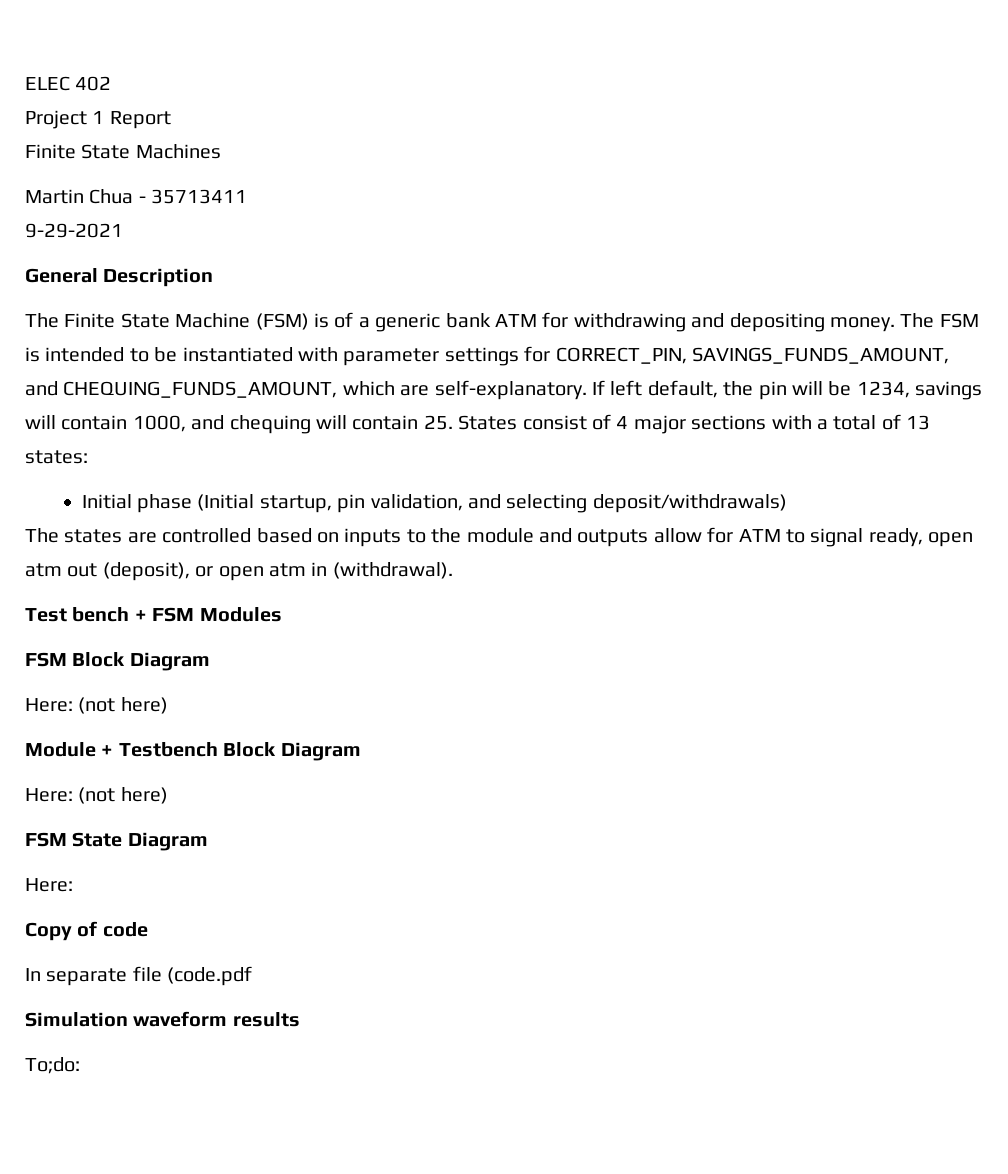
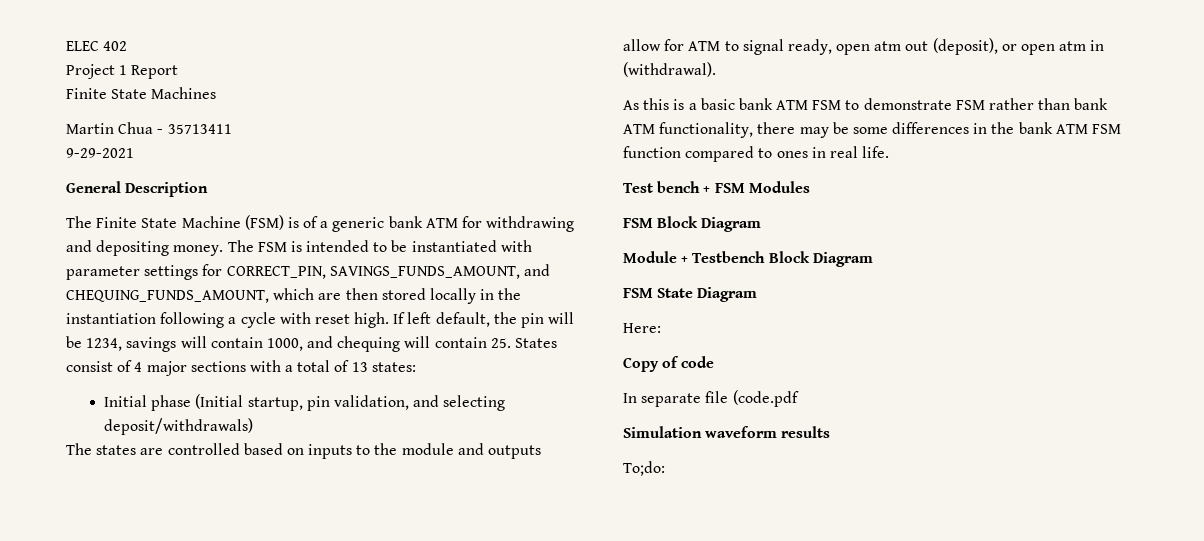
[434,380,587,400] self-explanatory. -> [345,288,522,304] [66,312,390,328] then stored locally in the instantiation following a cycle with reset high.
(453, 570) none -> [623,98,1109,110] [623,122,1122,138] [623,146,890,162] // As this is a basic bank ATM FSM to demonstrate FSM rather than bank ATM functionality, there may be some differences in the bank ATM FSM function compared to ones in real life.
[25,697,168,714] // Here: (not here) -> (762, 224) none
[25,787,168,804] // Here: (not here) -> (873, 259) none

